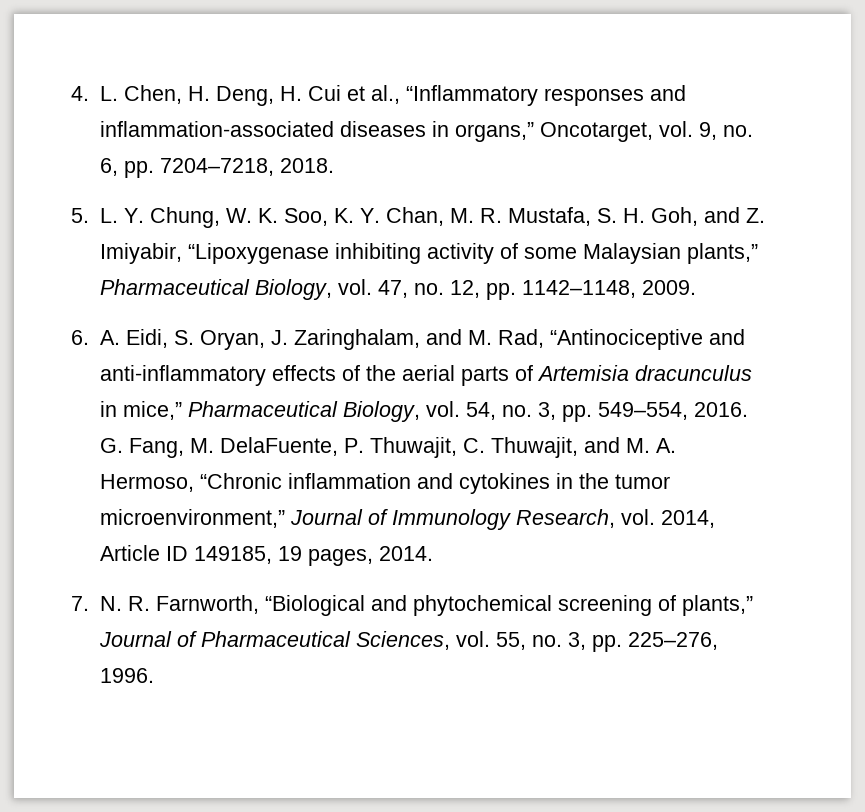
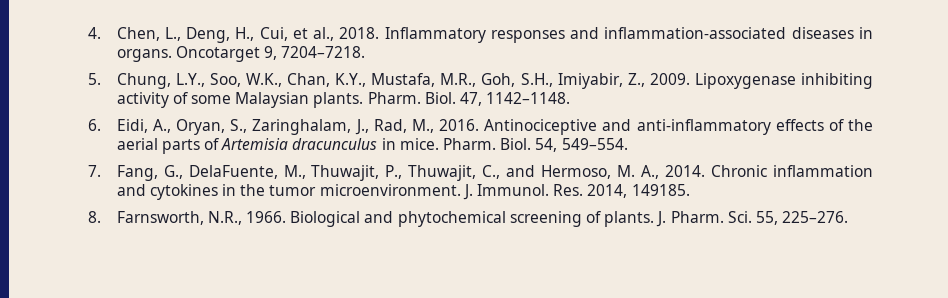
[99,85,538,106] L. Chen, H. Deng, H. Cui et al., “Inflammatory -> [116,27,486,43] Chen, L., Deng, H., Cui, et al., 2018. Inflammatory
[454,121,753,142] [99,158,334,178] [70,207,765,228] [99,243,329,264] organs,” Oncotarget, vol. 9, no. 6, pp. 7204–7218, 2018. // 5. L. Y. Chung, W. K. Soo, K. Y. Chan, M. R. Mustafa, S. H. Goh, and Z. Imiyabir, “Lipoxygenase -> [116,46,366,62] [87,73,796,89] organs. Oncotarget 9, 7204–7218. // 5. Chung, L.Y., Soo, W.K., Chan, K.Y., Mustafa, M.R., Goh, S.H., Imiyabir, Z., 2009. Lipoxygenase
[686,243,758,264] [99,279,696,300] [70,329,703,350] plants,” Pharmaceutical Biology, vol. 47, no. 12, pp. 1142–1148, 2009. // 6. A. Eidi, S. Oryan, J. Zaringhalam, and M. Rad, “Antinociceptive -> [313,92,571,108] [87,119,598,135] plants. Pharm. Biol. 47, 1142–1148. // 6. Eidi, A., Oryan, S., Zaringhalam, J., Rad, M., 2016. Antinociceptive
[122,401,748,422] [99,437,676,458] [99,473,282,492] mice,” Pharmaceutical Biology, vol. 54, no. 3, pp. 549–554, 2016. G. Fang, M. DelaFuente, P. Thuwajit, C. Thuwajit, and M. A. Hermoso, “Chronic -> [399,138,628,152] [87,165,768,181] mice. Pharm. Biol. 54, 549–554. // 7. Fang, G., DelaFuente, M., Thuwajit, P., Thuwajit, C., and Hermoso, M. A., 2014. Chronic
[99,509,715,530] [99,545,433,566] [70,595,753,616] [98,631,718,652] [99,668,154,683] microenvironment,” Journal of Immunology Research, vol. 2014, Article ID 149185, 19 pages, 2014. // 7. N. R. Farnworth, “Biological and phytochemical screening of plants,” Journal of Pharmaceutical Sciences, vol. 55, no. 3, pp. 225–276, 1996. -> [319,184,690,200] [87,211,849,227] microenvironment. J. Immunol. Res. 2014, 149185. // 8. Farnsworth, N.R., 1966. Biological and phytochemical screening of plants. J. Pharm. Sci. 55, 225–276.

